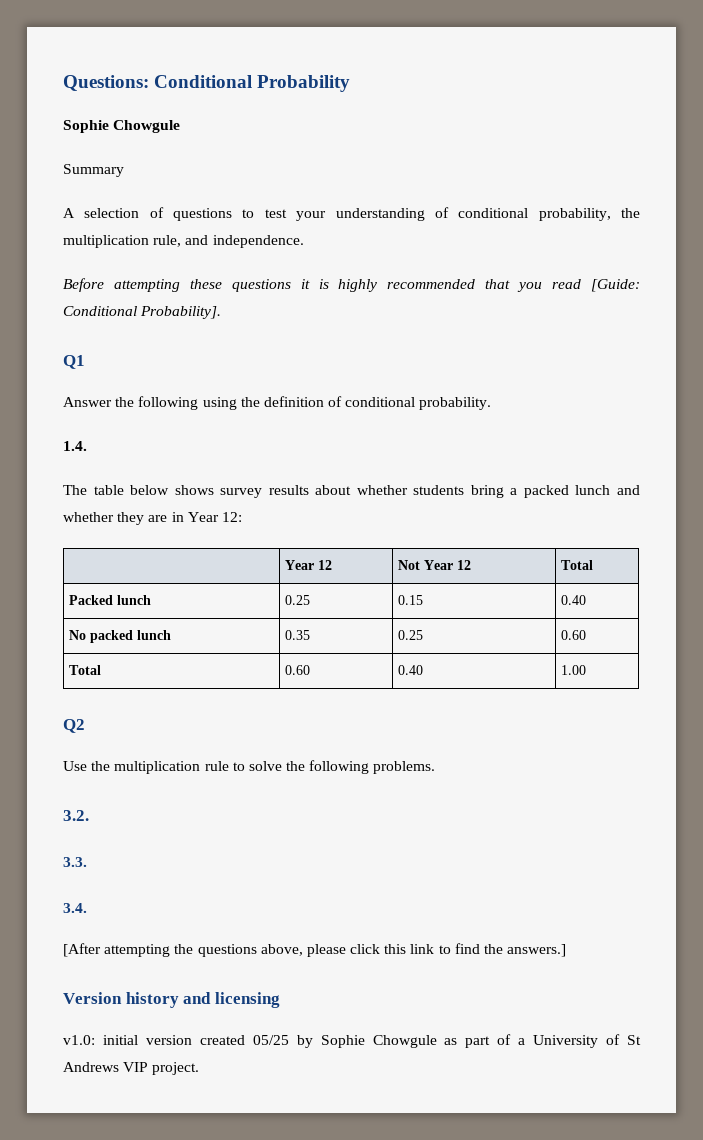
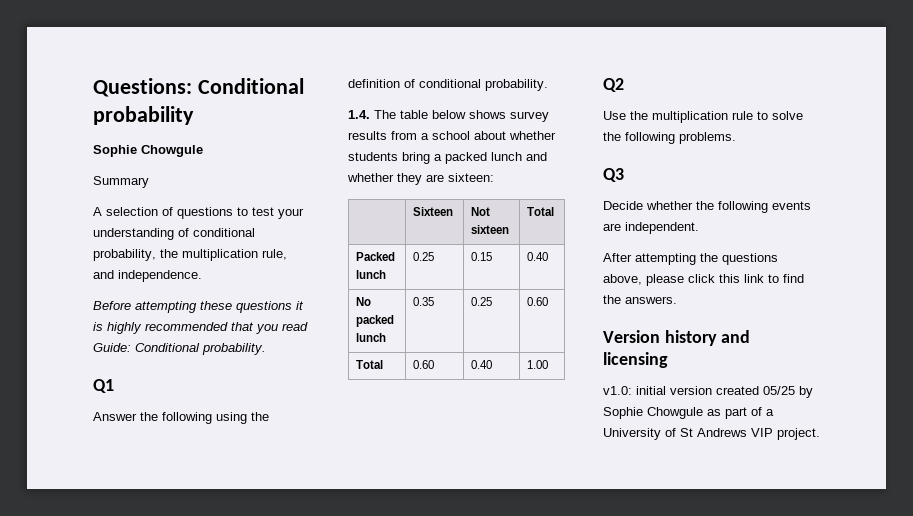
[257,75,351,92] Probability -> [93,106,194,125] probability
[591,279,641,292] [63,306,222,319] [Guide: Conditional Probability]. -> [93,343,266,355] Guide: Conditional probability.
(87, 446) // -> (370, 114) none
(309, 490) none -> [391,131,470,140] from a school
[171,512,242,522] [285,560,333,570] in Year 12: // | Year 12 -> [448,173,494,182] [413,207,454,216] sixteen: // | Sixteen
[424,560,472,570] Year 12 -> [471,225,510,234] sixteen
[63,810,89,821] [63,857,87,867] [63,903,87,913] [63,943,101,957] 3.2. // 3.3. // 3.4. // [After -> [603,168,624,182] [603,201,811,213] [603,222,699,234] [603,253,632,262] Q3 // Decide whether the following events are independent. // After
[507,944,567,957] answers.] -> [625,296,677,304] answers.

